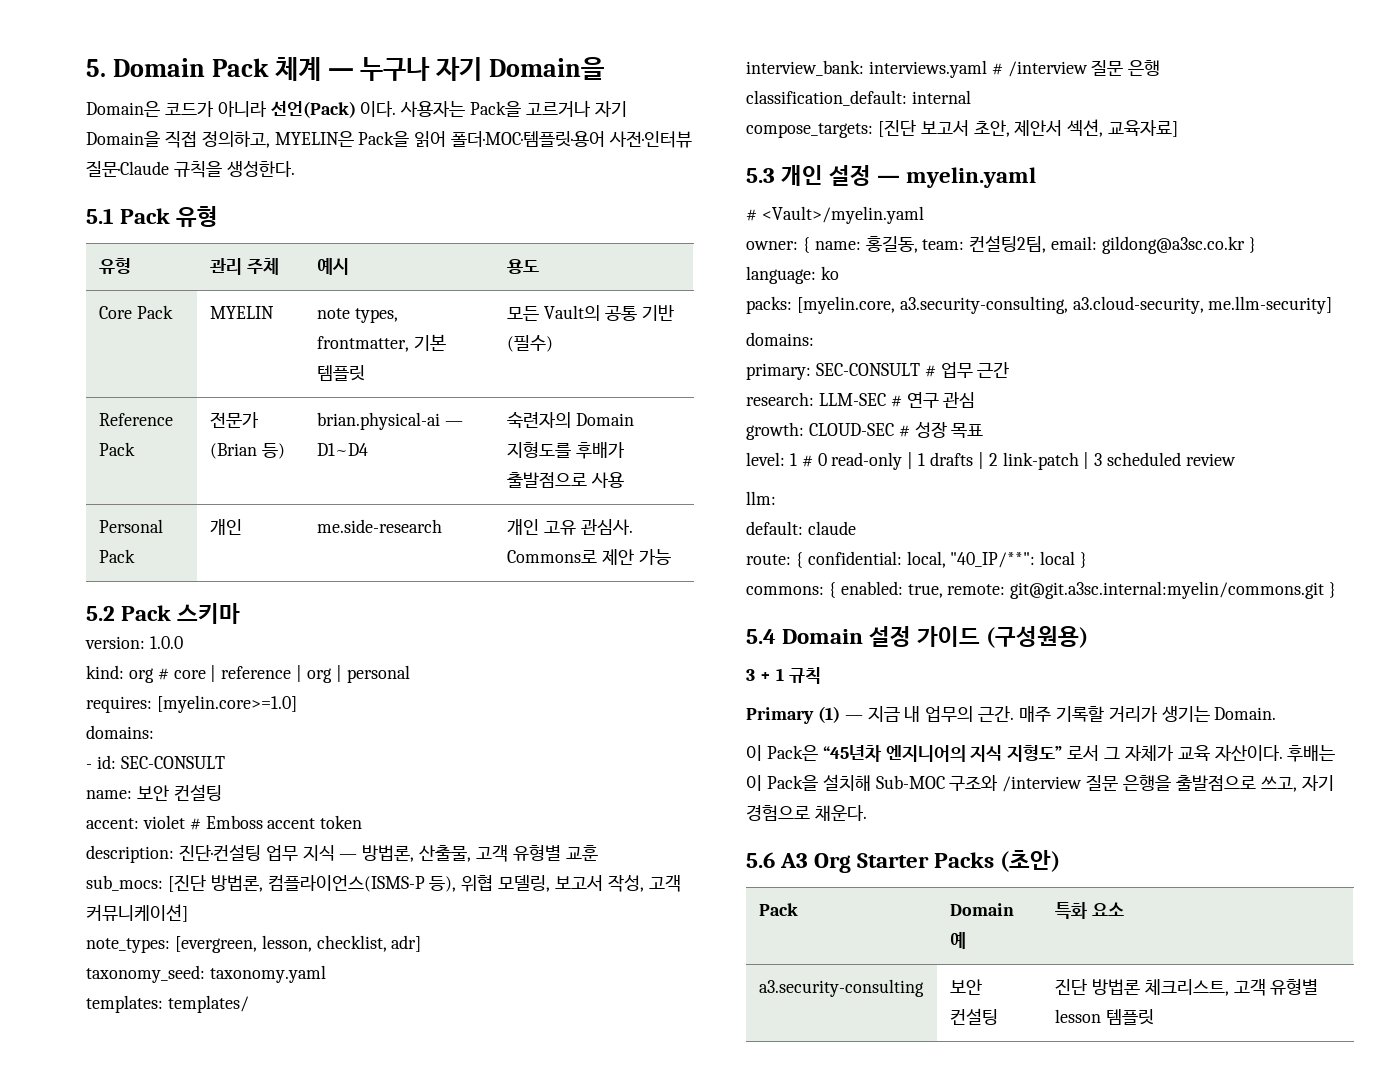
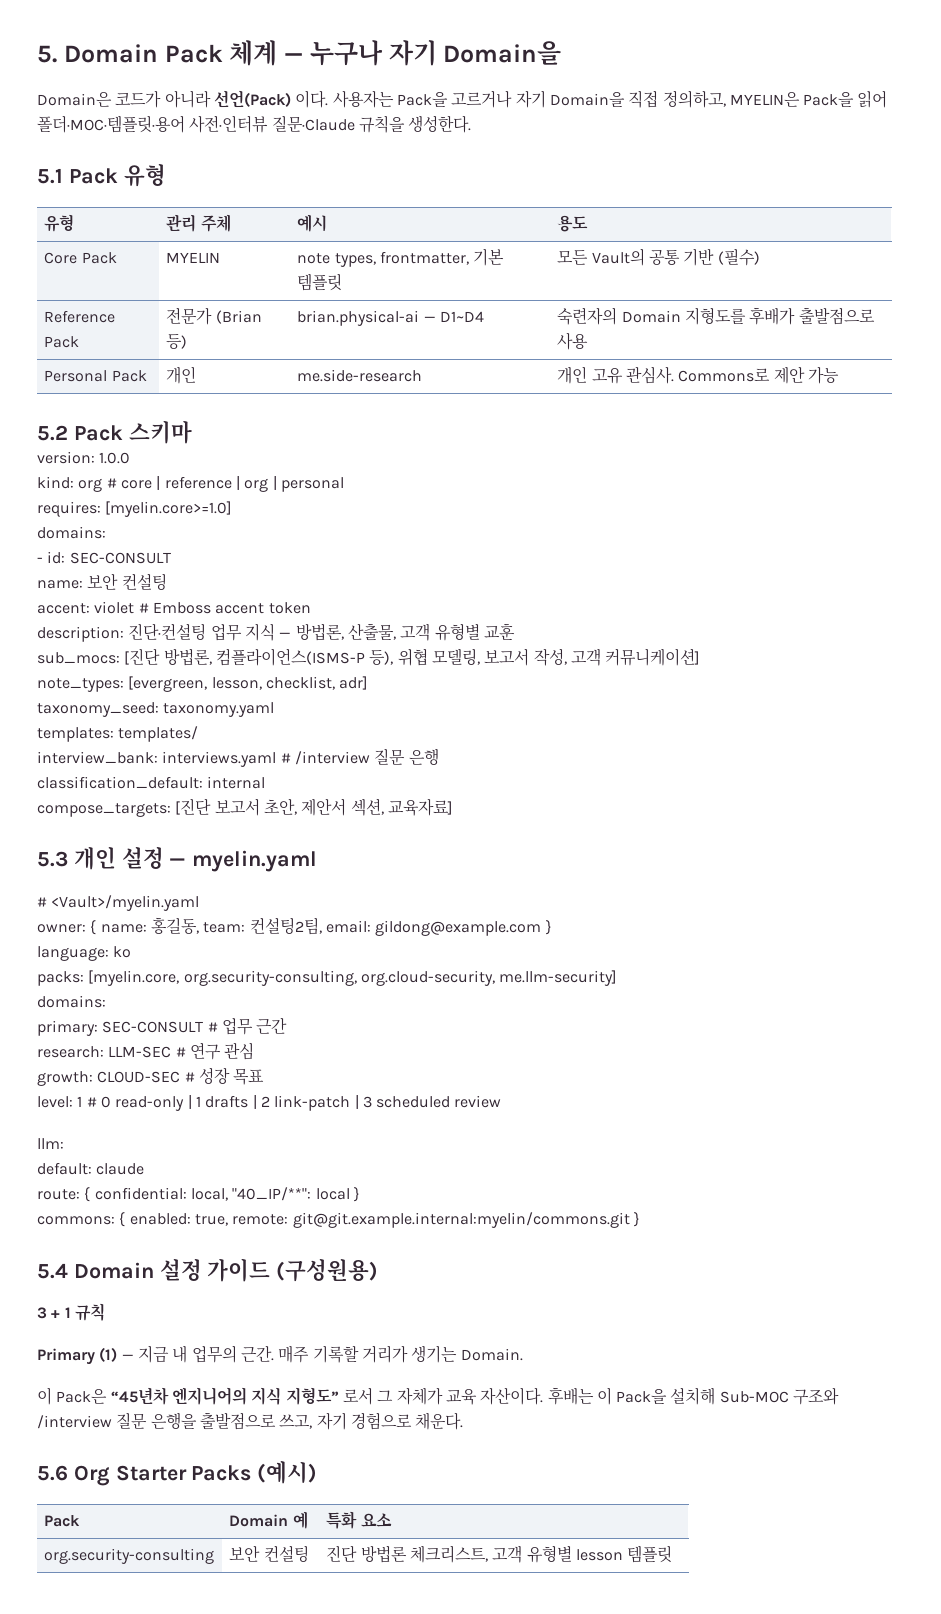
[1102,236,1246,254] gildong@a3sc.co.kr -> [375,920,542,936] gildong@example.com
[899,296,1204,314] a3.security-consulting, a3.cloud-security, -> [183,970,495,986] org.security-consulting, org.cloud-security,
[1010,581,1325,599] git@git.a3sc.internal:myelin/commons.git -> [292,1212,630,1228] git@git.example.internal:myelin/commons.git
[780,853,809,868] A3 -> (68, 1473) none
[1000,850,1061,872] (초안) -> [257,1461,318,1484] (예시)
[759,979,925,997] a3.security-consulting -> [44,1548,215,1564] org.security-consulting

